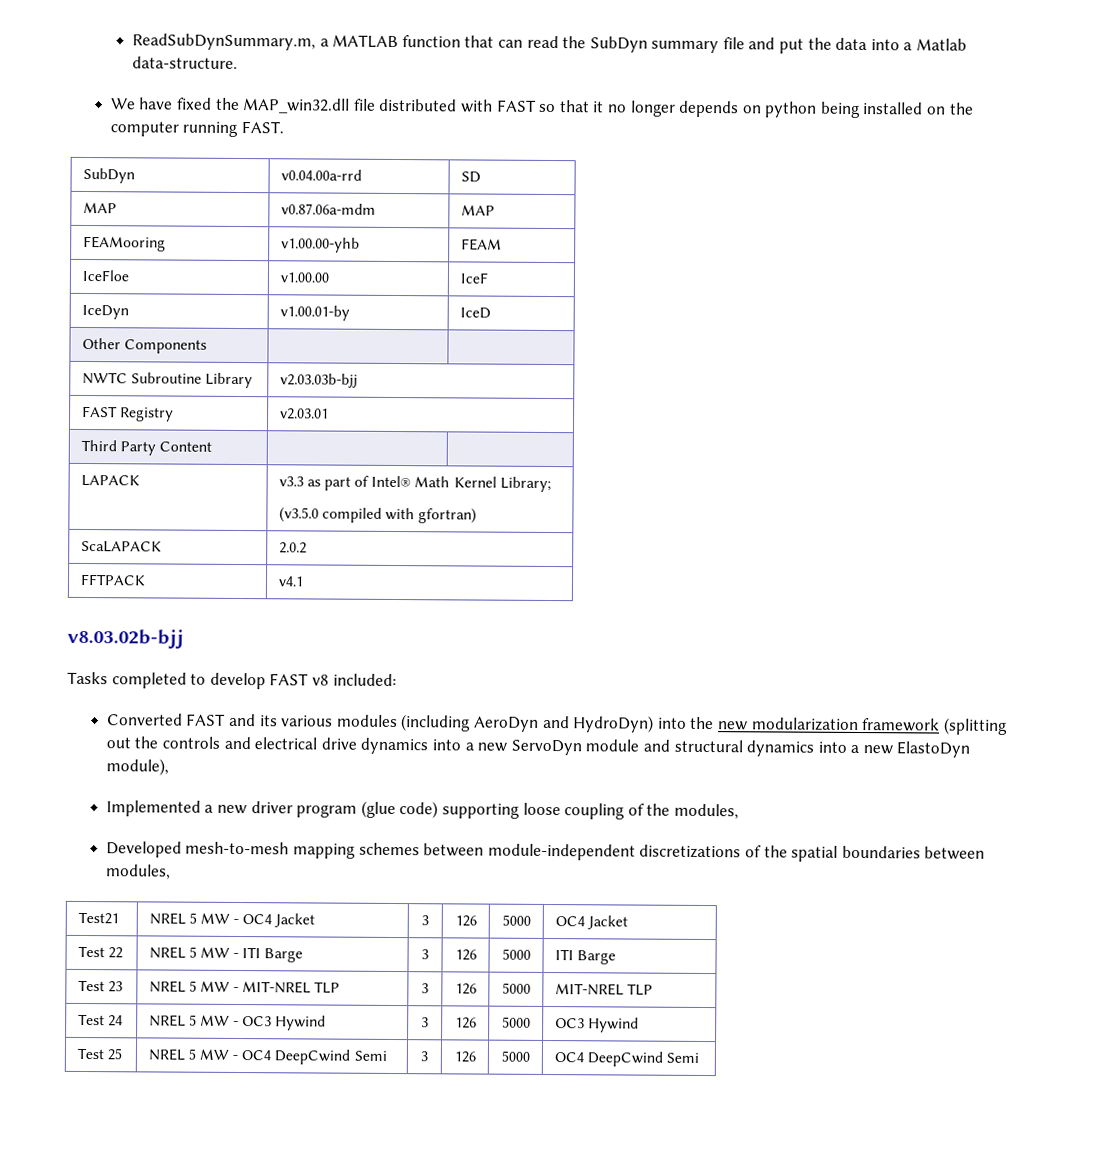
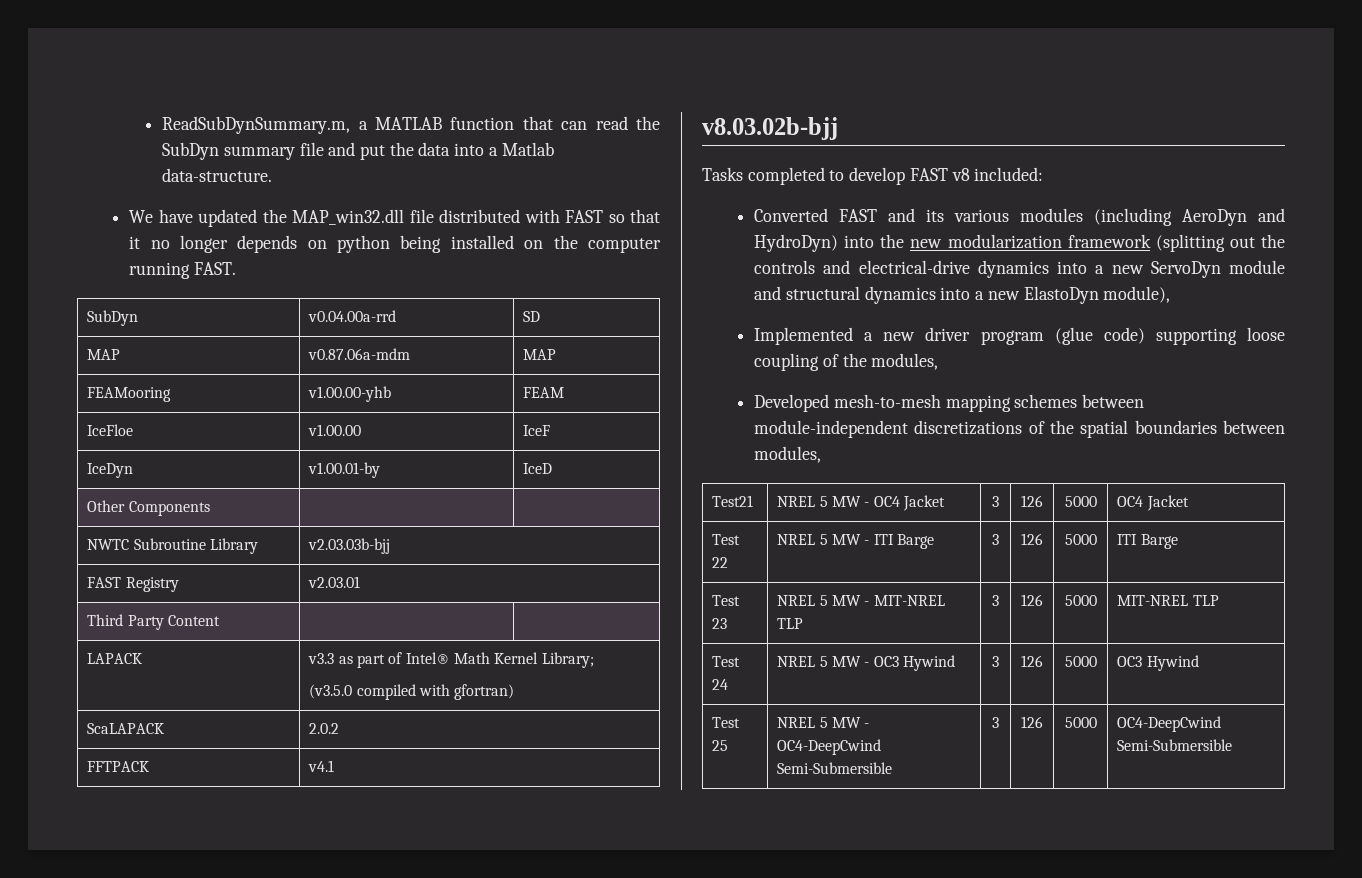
[177,97,213,110] fixed -> [198,209,258,227] updated
[254,737,357,750] electrical drive -> [858,260,970,274] electrical-drive
[241,1049,387,1065] [420,1051,428,1062] [453,1051,476,1063] [500,1050,530,1062] [553,1051,699,1067] OC4 DeepCwind Semi | 3 | 126 | 5000 | OC4 DeepCwind Semi -> [777,739,882,755] [777,762,893,774] [992,717,999,728] [1021,716,1043,728] [1064,717,1097,728] [1117,716,1222,732] [1117,739,1233,751] OC4-DeepCwind Semi-Submersible | 3 | 126 | 5000 | OC4-DeepCwind Semi-Submersible

